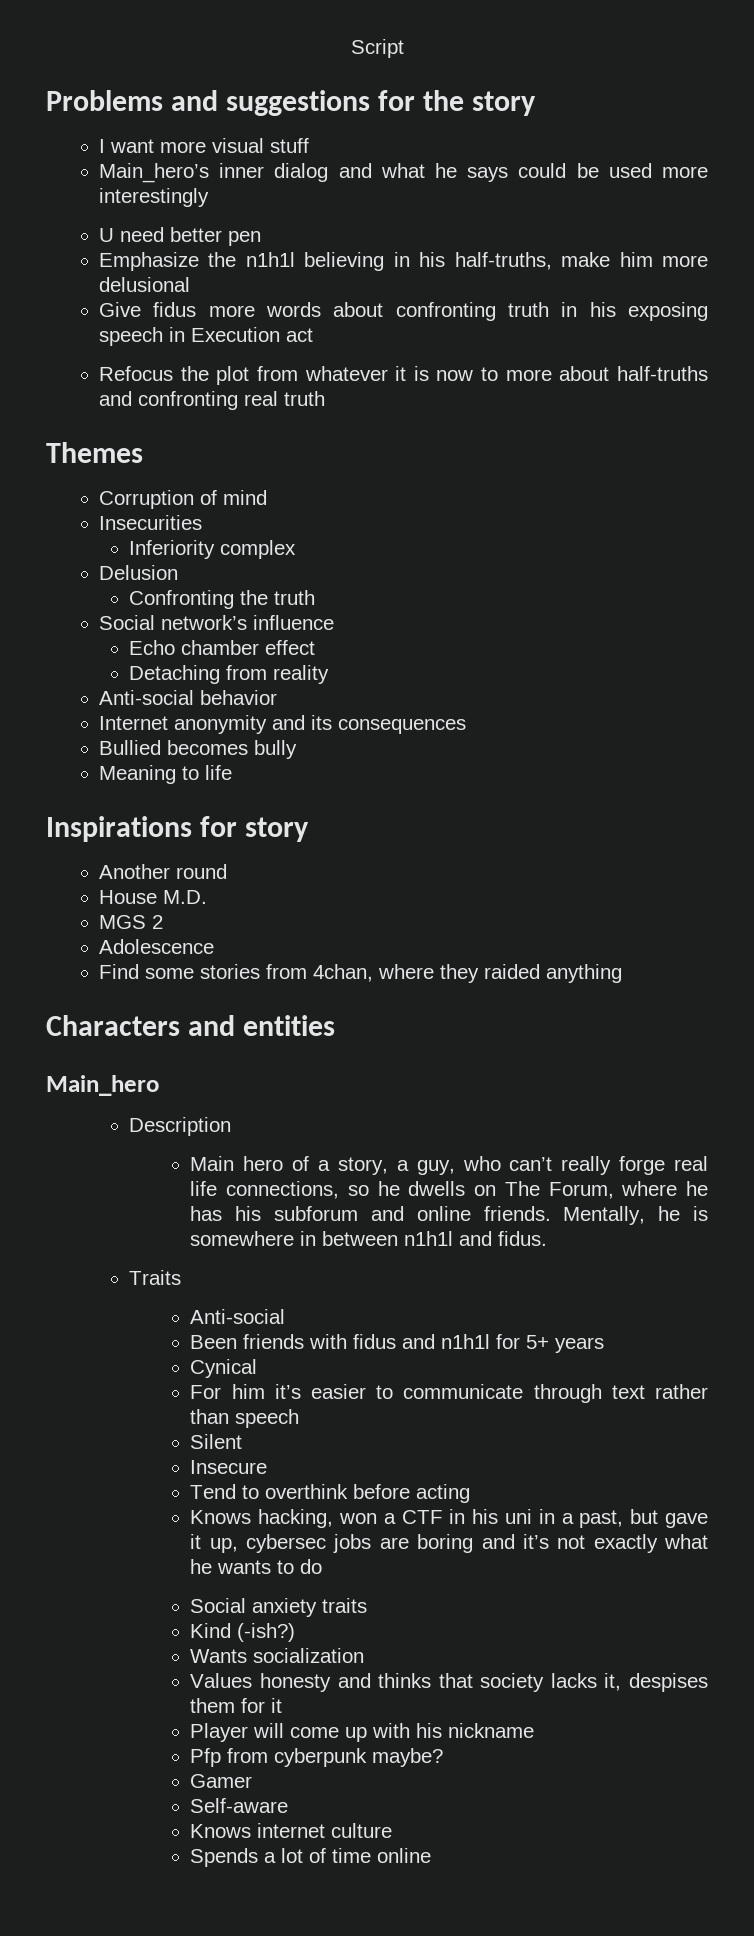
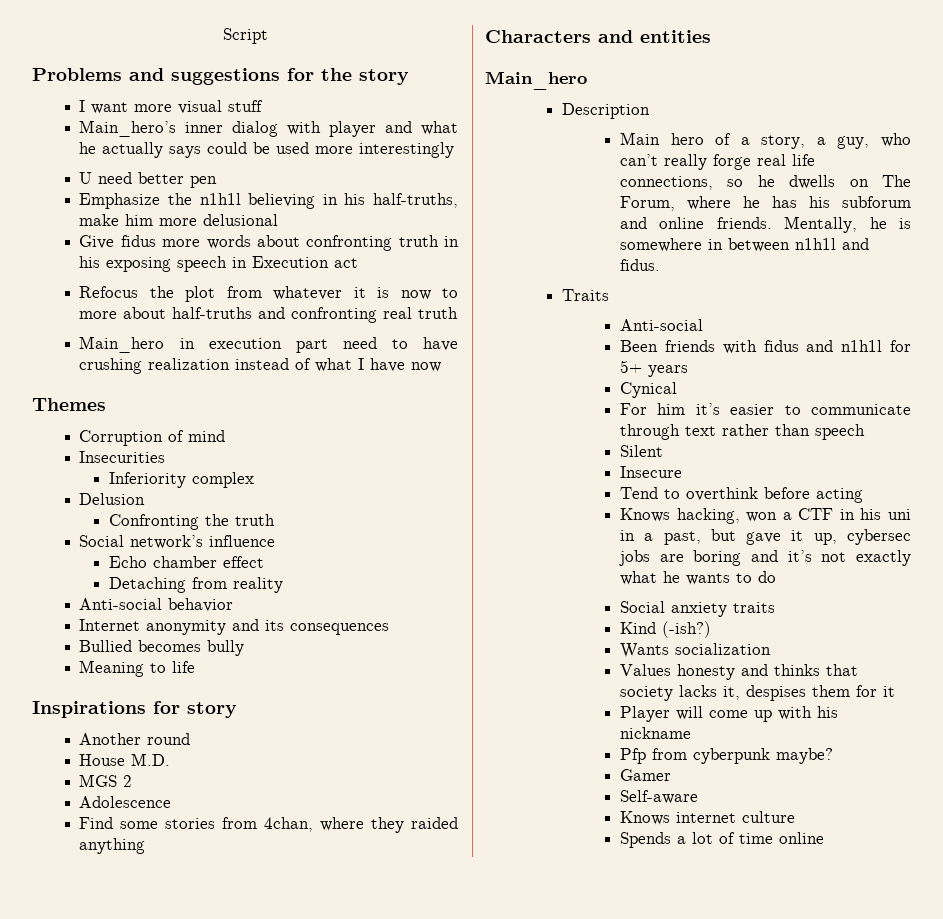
(329, 172) none -> [287,121,377,137] with player
(458, 170) none -> [102,142,164,158] actually
(326, 398) none -> [79,336,458,353] [79,358,442,374] // Main_hero in execution part need to have crushing realization instead of what I have now

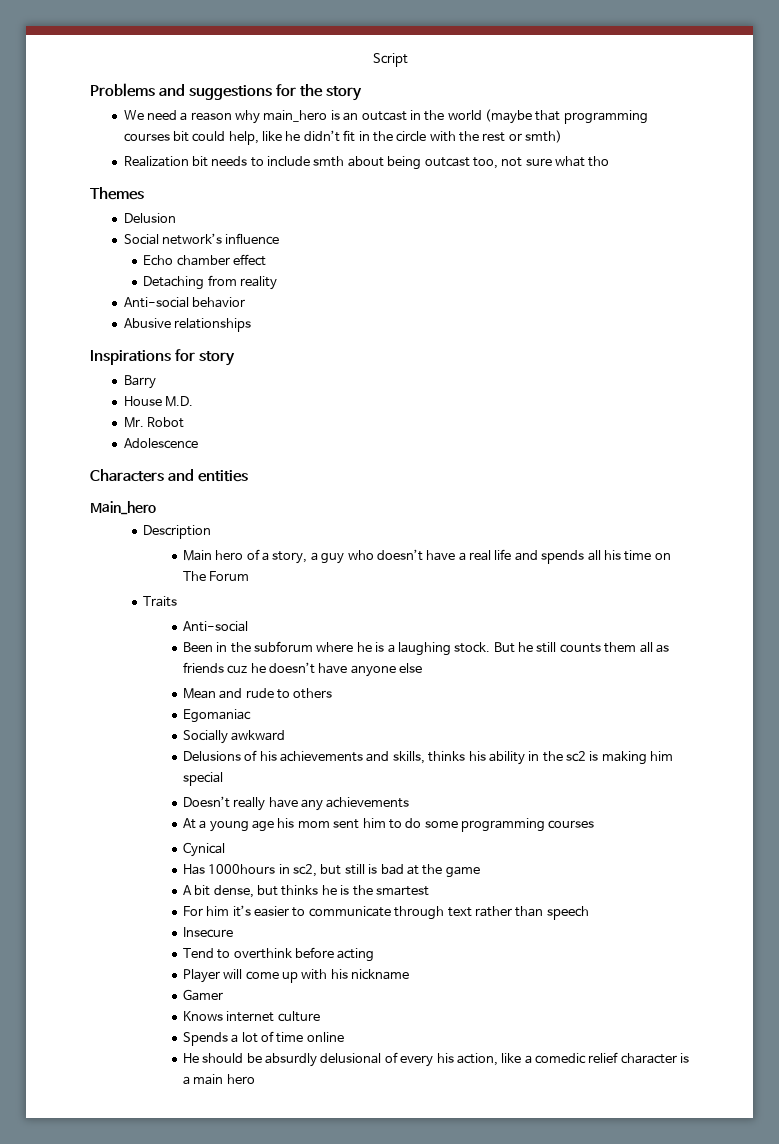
[79,100,264,114] [79,120,459,137] [79,142,455,158] [79,172,218,188] [79,193,458,209] [79,214,279,226] [79,235,460,251] [79,256,359,272] [79,286,458,302] [79,307,459,323] [79,336,458,353] [79,358,442,374] [32,398,106,411] [79,430,226,446] [79,451,166,463] [108,472,254,488] [79,493,146,505] [108,514,275,530] I want more visual stuff // Main_hero’s inner dialog with player and what he actually says could be used more interestingly // U need better pen // Emphasize the n1h1l believing in his half-truths, make him more delusional // Give fidus more words about confronting truth in his exposing speech in Execution act // Refocus the plot from whatever it is now to more about half-truths and confronting real truth // Main_hero in execution part need to have crushing realization instead of what I have now // Themes // Corruption of mind // Insecurities // Inferiority complex // Delusion // Confronting the truth -> [123,109,648,124] [123,130,563,145] [123,156,610,170] [90,187,144,200] [123,213,176,223] We need a reason why main_hero is an outcast in the world (maybe that programming courses bit could help, like he didn’t fit in the circle with the rest or smth) // Realization bit needs to include smth about being outcast too, not sure what tho // Themes // Delusion
[79,619,390,635] [79,640,245,656] [79,660,196,677] Internet anonymity and its consequences // Bullied becomes bully // Meaning to life -> [123,318,251,332] Abusive relationships
[79,733,191,745] Another round -> [123,375,156,389] Barry
[79,774,133,787] MGS 2 -> [123,417,184,428] Mr. Robot
[79,817,458,833] [79,838,146,854] // Find some stories from 4chan, where they raided anything -> (198, 443) none
[837,133,911,149] [620,154,816,170] [620,175,911,190] [620,196,911,211] [620,216,911,233] [620,238,870,252] [620,259,661,271] [561,289,609,301] [620,319,704,331] [620,340,911,354] [620,360,689,377] [620,382,678,398] guy, who can’t really forge real life connections, so he dwells on The Forum, where he has his subforum and online friends. Mentally, he is somewhere in between n1h1l and fidus. // Traits // Anti-social // Been friends with fidus and n1h1l for 5+ years // Cynical -> [321,549,671,564] [182,571,250,581] [143,596,178,607] [182,621,248,632] [182,641,669,656] [182,662,423,677] [182,688,333,699] [182,709,251,723] [182,730,286,744] [182,750,674,765] [182,772,223,786] [182,796,410,811] [182,818,595,832] [182,842,225,857] [182,864,480,878] [182,885,429,898] guy who doesn’t have a real life and spends all his time on The Forum // Traits // Anti-social // Been in the subforum where he is a laughing stock. But he still counts them all as friends cuz he doesn’t have anyone else // Mean and rude to others // Egomaniac // Socially awkward // Delusions of his achievements and skills, thinks his ability in the sc2 is making him special // Doesn’t really have any achievements // At a young age his mom sent him to do some programming courses // Cynical // Has 1000hours in sc2, but still is bad at the game // A bit dense, but thinks he is the smartest
[620,445,664,457] // Silent -> (589, 913) none
[620,508,911,524] [620,529,911,545] [619,550,911,566] [620,571,777,585] [620,601,776,617] [620,621,712,638] [620,643,772,658] [620,664,859,680] [620,685,896,701] // Knows hacking, won a CTF in his uni in a past, but gave it up, cybersec jobs are boring and it’s not exactly what he wants to do // Social anxiety traits // Kind (-ish?) // Wants socialization // Values honesty and thinks that society lacks it, despises them for it -> (375, 955) none
[620,748,834,764] // Pfp from cyberpunk maybe? -> (410, 974) none
[620,790,699,804] // Self-aware -> (223, 995) none
(825, 838) none -> [182,1052,690,1067] [182,1074,255,1085] // He should be absurdly delusional of every his action, like a comedic relief character is a main hero

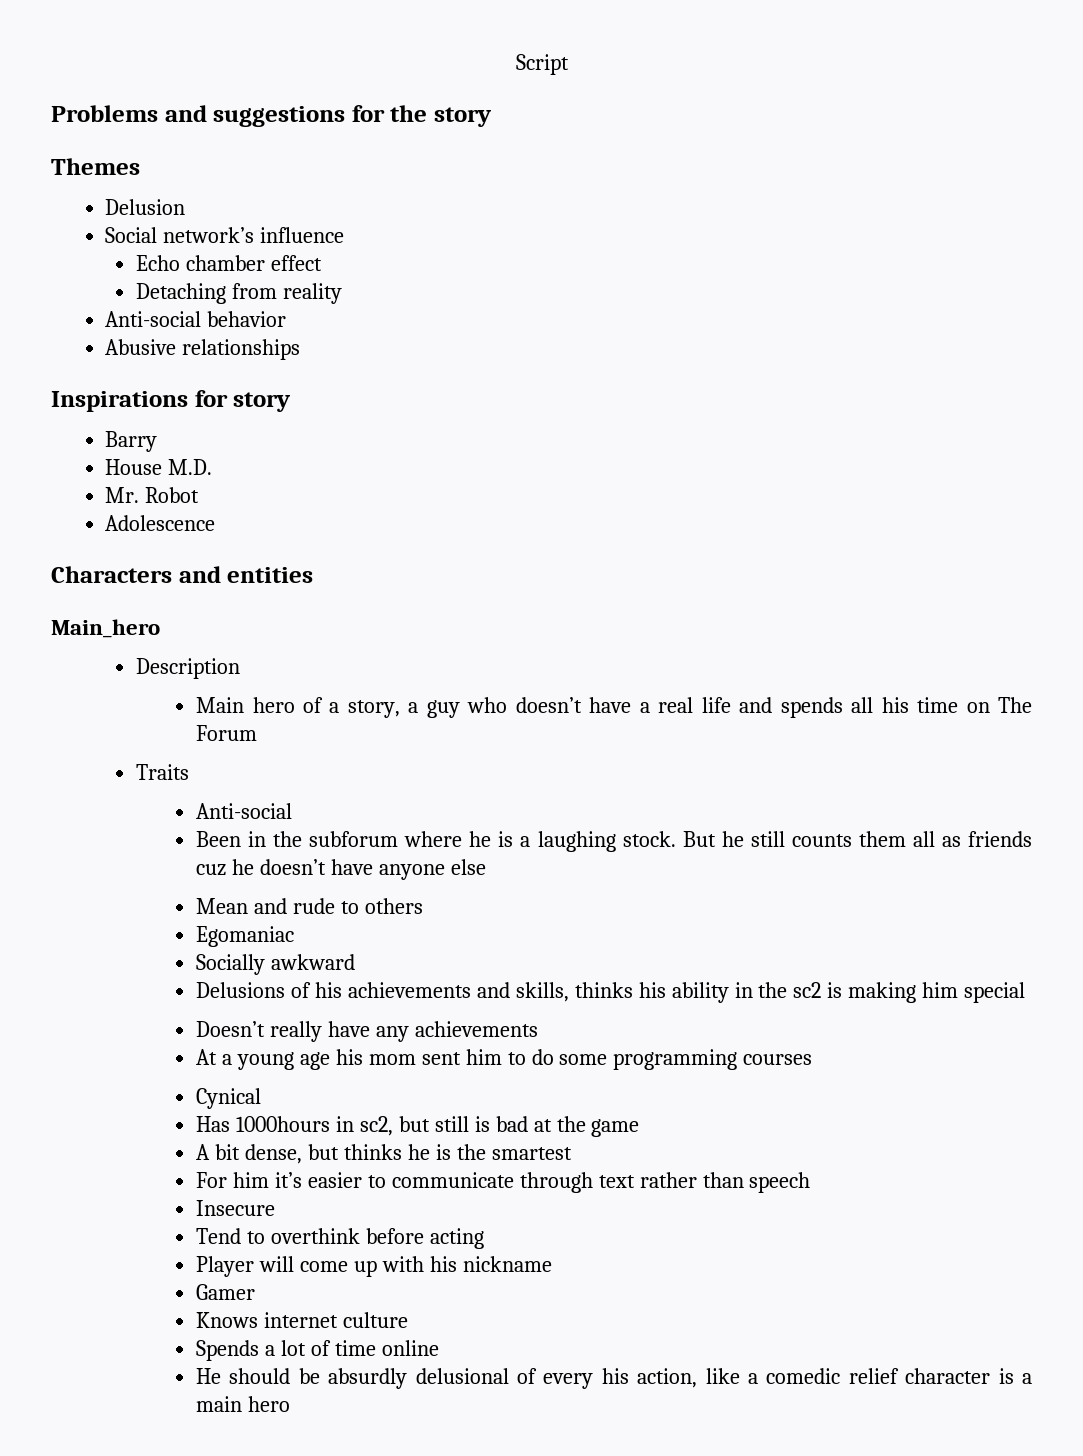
[123,109,648,124] [123,130,563,145] [123,156,610,170] // We need a reason why main_hero is an outcast in the world (maybe that programming courses bit could help, like he didn’t fit in the circle with the rest or smth) // Realization bit needs to include smth about being outcast too, not sure what tho -> (493, 117) none

